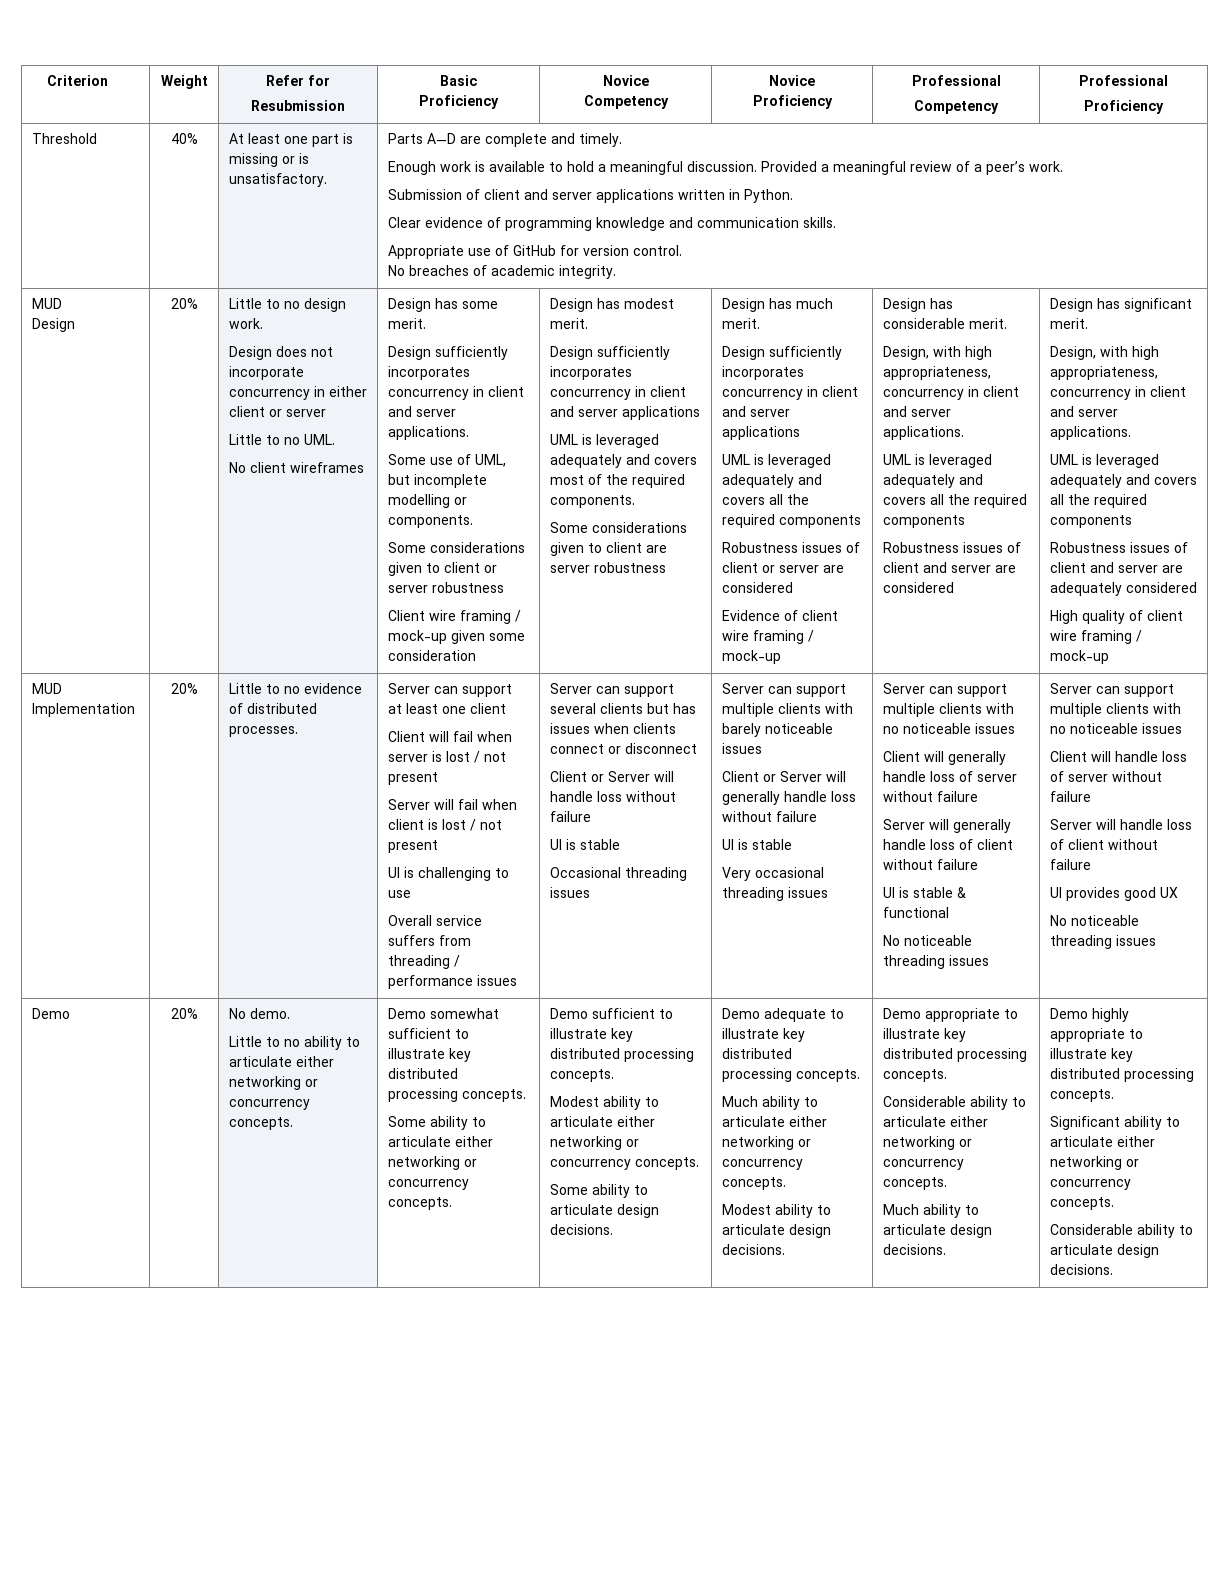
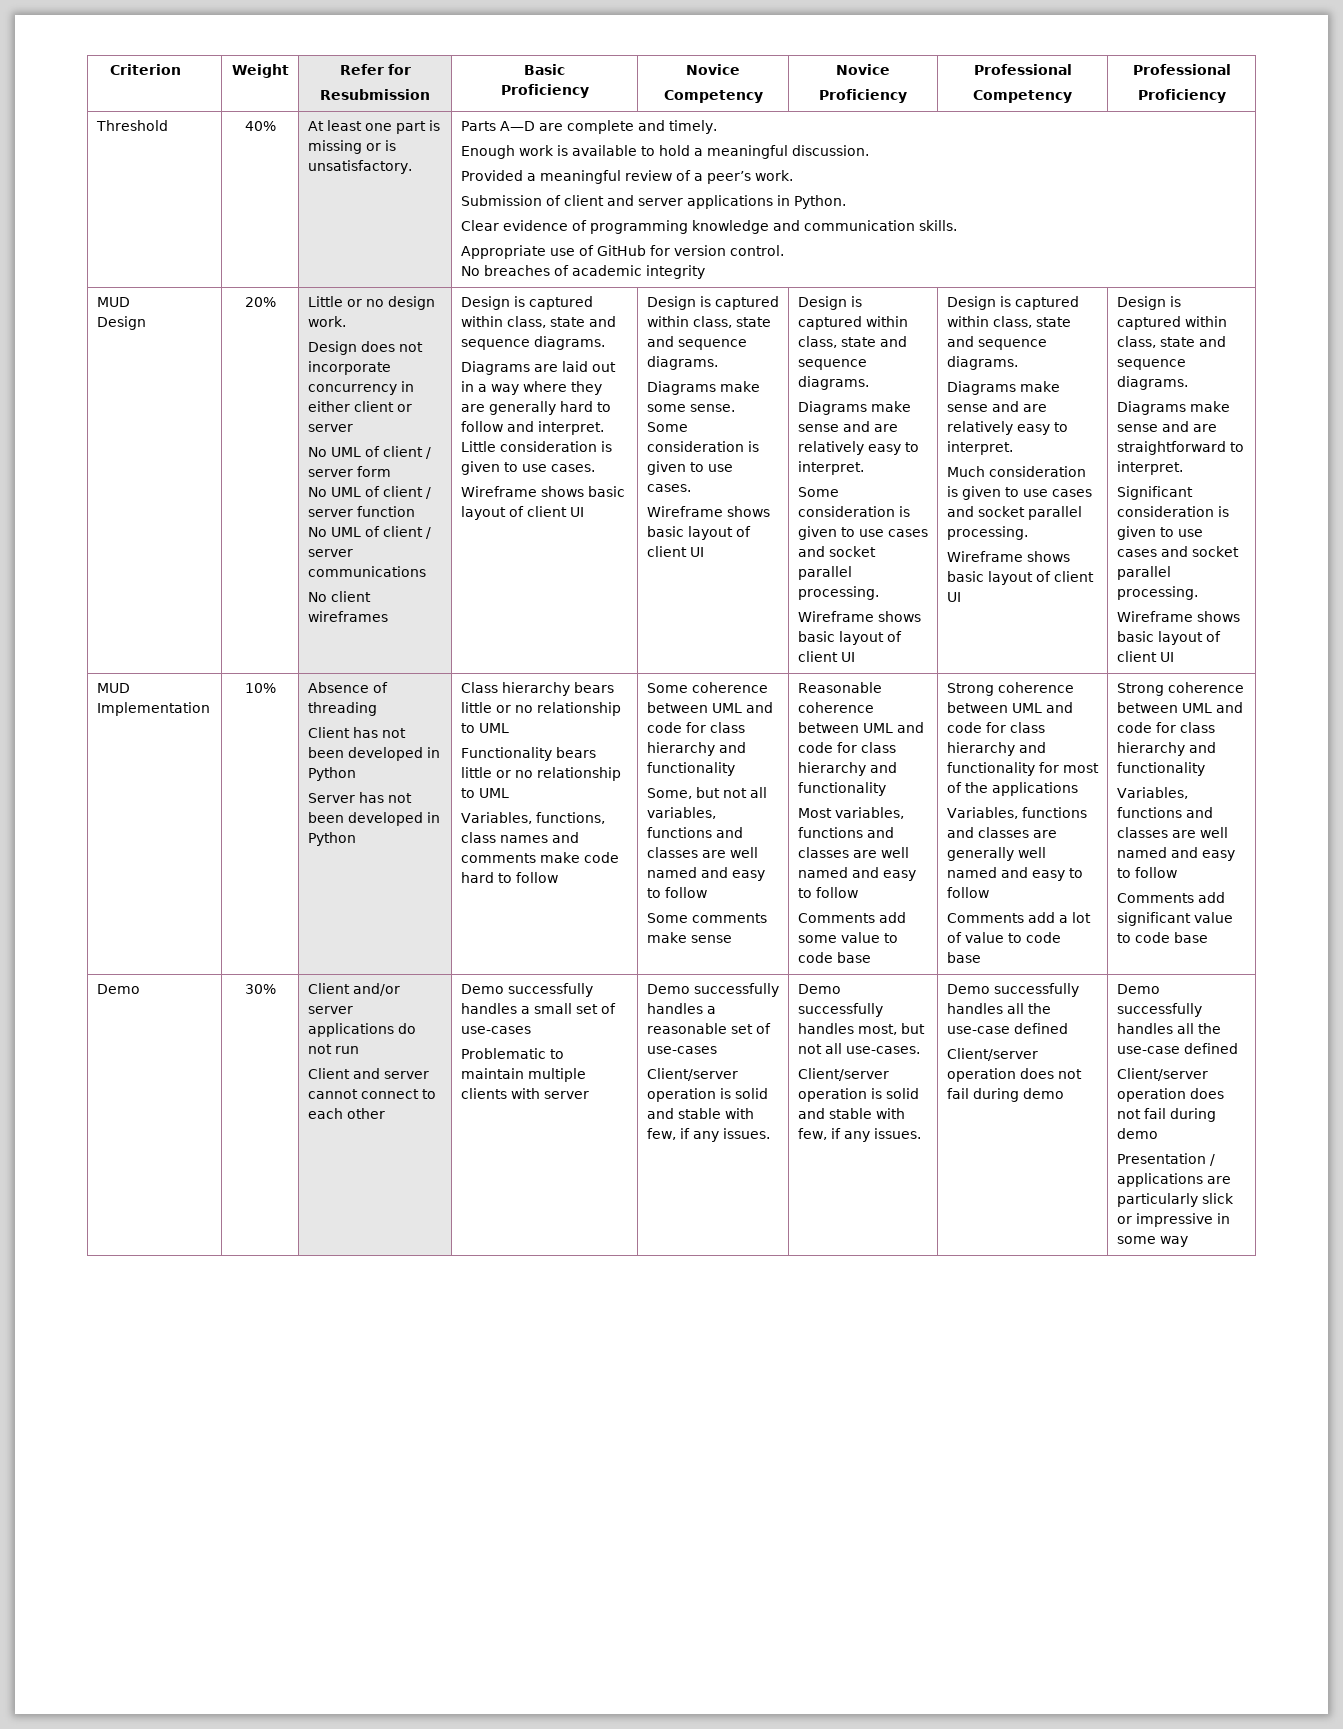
(757, 166) none -> (869, 150) //
[677,189,725,200] written -> (773, 202) none
[558,265,616,279] integrity. -> [645,265,705,279] integrity
[265,299,280,309] to -> [346,299,362,307] or
[228,434,335,445] [228,462,364,473] [387,298,498,312] [387,318,426,329] [387,346,508,360] [387,366,470,380] [387,386,524,400] [387,406,456,417] [387,426,469,440] [387,454,506,467] [387,474,487,488] [387,494,467,508] [387,515,473,528] [387,542,525,553] [387,562,497,576] [387,582,504,593] [387,610,521,624] [387,630,525,644] [387,650,476,661] [549,298,674,312] [549,318,588,329] [549,346,670,360] [549,366,632,380] [549,386,686,400] [549,406,700,420] [549,434,659,448] [549,454,697,468] [549,474,685,488] [549,495,635,508] [549,522,687,533] [549,542,667,556] [549,562,666,573] [721,298,833,312] [721,318,760,329] [721,346,842,360] [721,366,804,380] [721,386,858,400] [721,406,790,417] [721,426,800,440] [721,454,831,468] [721,474,822,488] [721,494,809,505] [721,514,861,528] [721,542,860,553] [721,562,844,573] [721,582,793,593] [721,610,838,621] [721,630,814,644] [721,650,781,664] [882,298,953,312] [882,318,1007,329] [882,346,992,360] [882,366,991,380] [882,386,1019,400] [882,406,951,417] [882,426,964,440] [882,454,992,468] [882,474,983,488] [882,494,1027,508] [882,515,965,528] [882,542,1021,553] [882,562,1016,573] [882,582,954,593] [1049,298,1192,312] [1049,318,1088,329] [1049,346,1159,360] [1049,366,1158,380] [1049,386,1186,400] [1049,406,1118,417] [1049,426,1131,440] [1049,454,1159,468] [1049,474,1197,488] [1049,494,1147,508] [1049,515,1132,528] [1049,542,1188,553] [1049,562,1183,573] [1049,582,1197,596] [1049,610,1183,624] [1049,630,1142,644] [1049,650,1109,664] [31,683,62,694] [31,703,135,717] [170,683,198,694] [228,683,362,694] [228,703,317,714] [228,726,298,737] [387,683,512,697] [387,703,506,714] [387,731,512,742] [387,751,506,763] [387,772,438,785] [387,799,517,810] [387,819,502,831] [387,840,438,853] [387,867,509,881] [387,890,411,898] [387,915,482,926] [387,935,471,946] [387,955,460,969] [387,975,517,989] [549,683,674,697] [549,703,696,714] [549,723,676,734] [549,743,697,754] [549,771,674,782] [549,791,676,802] [549,811,591,822] [549,839,620,850] [549,867,687,881] [549,887,590,898] [721,683,846,697] [721,703,853,717] [721,723,833,737] [721,743,762,754] [721,771,846,782] [721,791,856,805] [721,811,817,822] [721,839,792,850] [721,867,824,881] [721,887,828,901] [882,683,1007,697] [882,703,1014,717] [882,723,1015,734] [882,751,1006,765] [882,771,1017,782] [882,791,978,802] [882,819,1011,833] [882,839,1013,850] [882,859,978,870] [882,887,966,898] [882,907,949,918] [882,935,972,946] [882,955,989,969] [1049,683,1174,697] [1049,703,1181,717] [1049,723,1182,734] [1049,751,1187,762] [1049,771,1162,782] [1049,791,1091,802] [1049,819,1192,830] [1049,839,1158,850] [1049,859,1091,870] [1049,887,1178,901] [1049,915,1139,926] [1049,935,1156,949] [31,1008,70,1019] [170,1008,198,1019] [228,1008,290,1019] [228,1036,360,1050] [228,1056,334,1067] [228,1076,318,1090] [228,1099,310,1110] [228,1117,293,1130] [387,1008,499,1019] [387,1028,469,1039] [387,1048,471,1062] [387,1068,458,1079] [387,1088,526,1102] [387,1116,486,1130] [387,1136,493,1147] [387,1156,477,1170] [387,1179,469,1190] [387,1197,452,1210] [549,1008,673,1019] [549,1028,633,1042] [549,1048,694,1062] [549,1069,614,1082] [549,1096,659,1110] [549,1116,655,1127] [549,1136,639,1150] [549,1157,699,1170] [549,1184,648,1198] [549,1204,659,1218] [549,1224,613,1235] [721,1008,844,1022] [721,1028,805,1042] [721,1048,792,1059] [721,1068,860,1082] [721,1096,818,1110] [721,1116,827,1127] [721,1136,811,1150] [721,1159,803,1170] [721,1177,786,1190] [721,1204,831,1218] [721,1224,831,1238] [721,1244,785,1255] [882,1008,1018,1022] [882,1028,966,1042] [882,1048,1027,1062] [882,1069,947,1082] [882,1096,1026,1110] [882,1116,988,1127] [882,1136,972,1150] [882,1159,964,1170] [882,1177,947,1190] [882,1204,979,1218] [882,1224,992,1238] [882,1244,946,1255] [1049,1008,1129,1022] [1049,1028,1143,1042] [1049,1048,1133,1062] [1049,1068,1194,1082] [1049,1089,1114,1102] [1049,1116,1180,1130] [1049,1136,1155,1147] [1049,1156,1139,1170] [1049,1179,1131,1190] [1049,1197,1114,1210] [1049,1224,1193,1238] [1049,1244,1159,1258] [1049,1264,1113,1275] Little to no UML. // No client wireframes | Design has some merit. // Design sufficiently incorporates concurrency in client and server applications. // Some use of UML, but incomplete modelling or components. // Some considerations given to client or server robustness // Client wire framing / mock-up given some consideration | Design has modest merit. // Design sufficiently incorporates concurrency in client and server applications // UML is leveraged adequately and covers most of the required components. // Some considerations given to client are server robustness | Design has much merit. // Design sufficiently incorporates concurrency in client and server applications // UML is leveraged adequately and covers all the required components // Robustness issues of client or server are considered // Evidence of client wire framing / mock-up | Design has considerable merit. // Design, with high appropriateness, concurrency in client and server applications. // UML is leveraged adequately and covers all the required components // Robustness issues of client and server are considered | Design has significant merit. // Design, with high appropriateness, concurrency in client and server applications. // UML is leveraged adequately and covers all the required components // Robustness issues of client and server are adequately considered // High quality of client wire framing / mock-up // MUD Implementation | 20% | Little to no evidence of distributed processes. | Server can support at least one client // Client will fail when server is lost / not present // Server will fail when client is lost / not present // UI is challenging to use // Overall service suffers from threading / performance issues | Server can support several clients but has issues when clients connect or disconnect // Client or Server will handle loss without failure // UI is stable // Occasional threading issues | Server can support multiple clients with barely noticeable issues // Client or Server will generally handle loss without failure // UI is stable // Very occasional threading issues | Server can support multiple clients with no noticeable issues // Client will generally handle loss of server without failure // Server will generally handle loss of client without failure // UI is stable & functional // No noticeable threading issues | Server can support multiple clients with no noticeable issues // Client will handle loss of server without failure // Server will handle loss of client without failure // UI provides good UX // No noticeable threading issues // Demo | 20% | No demo. // Little to no ability to articulate either networking or concurrency concepts. | Demo somewhat sufficient to illustrate key distributed processing concepts. // Some ability to articulate either networking or concurrency concepts. | Demo sufficient to illustrate key distributed processing concepts. // Modest ability to articulate either networking or concurrency concepts. // Some ability to articulate design decisions. | Demo adequate to illustrate key distributed processing concepts. // Much ability to articulate either networking or concurrency concepts. // Modest ability to articulate design decisions. | Demo appropriate to illustrate key distributed processing concepts. // Considerable ability to articulate either networking or concurrency concepts. // Much ability to articulate design decisions. | Demo highly appropriate to illustrate key distributed processing concepts. // Significant ability to articulate either networking or concurrency concepts. // Considerable ability to articulate design decisions. -> [307,446,431,459] [307,466,391,477] [307,486,431,499] [307,506,415,517] [307,526,431,539] [307,549,353,557] [307,566,426,577] [307,591,371,602] [307,611,388,622] [460,296,593,310] [460,316,616,328] [460,336,605,350] [460,361,616,375] [460,381,602,395] [460,401,611,415] [460,421,604,435] [460,441,612,452] [460,461,595,475] [460,486,625,497] [460,506,584,520] [646,296,779,310] [646,316,771,328] [646,336,747,350] [646,356,718,370] [646,381,760,395] [646,404,735,412] [646,422,688,432] [646,441,759,452] [646,461,733,475] [646,484,691,492] [646,506,770,517] [646,526,751,540] [646,546,704,557] [797,296,862,310] [797,316,908,330] [797,336,907,348] [797,359,867,370] [797,376,869,390] [797,401,911,415] [797,421,898,432] [797,441,919,455] [797,461,864,475] [797,487,839,497] [797,506,910,517] [797,526,928,540] [797,546,876,557] [797,566,852,580] [797,586,879,600] [797,611,921,622] [797,631,902,645] [797,651,855,662] [946,296,1079,310] [946,316,1071,328] [946,336,1047,350] [946,356,1018,370] [946,381,1060,395] [946,401,1047,412] [946,421,1068,435] [946,441,1013,455] [946,466,1086,477] [946,486,1092,500] [946,506,1082,520] [946,526,1028,540] [946,551,1070,562] [946,571,1094,585] [946,592,961,602] [1116,296,1181,310] [1116,316,1227,330] [1116,336,1226,348] [1116,359,1186,370] [1116,376,1188,390] [1116,401,1230,415] [1116,421,1217,432] [1116,441,1244,455] [1116,461,1183,475] [1116,486,1193,500] [1116,506,1229,517] [1116,526,1203,540] [1116,546,1239,557] [1116,566,1171,580] [1116,586,1198,600] [1116,611,1240,622] [1116,631,1221,645] [1116,651,1174,662] [96,683,130,693] [96,702,210,716] [244,683,276,693] [307,682,388,693] [307,702,377,716] [307,727,406,738] [307,747,440,761] [307,767,356,781] [307,792,412,803] [307,812,440,826] [307,832,356,846] [460,682,614,696] [460,702,621,716] [460,723,509,733] [460,747,596,761] [460,767,621,781] [460,788,509,798] [460,812,605,824] [460,832,579,843] [460,852,619,863] [460,872,558,883] [646,682,768,693] [646,702,773,713] [646,722,745,733] [646,742,746,756] [646,762,735,776] [646,787,767,799] [646,807,716,819] [646,827,743,838] [646,847,758,858] [646,867,765,881] [646,887,707,898] [646,913,767,923] [646,932,732,943] [797,682,882,693] [797,702,874,713] [797,722,924,733] [797,742,896,753] [797,762,897,776] [797,782,886,796] [797,807,904,819] [797,827,894,838] [797,847,909,858] [797,867,916,881] [797,887,858,898] [797,912,906,923] [797,932,898,943] [797,952,871,963] [946,682,1074,696] [946,702,1073,713] [946,722,1045,733] [946,742,1046,756] [946,762,1099,776] [946,782,1078,796] [946,807,1087,819] [946,827,1057,838] [946,847,1046,861] [946,867,1083,881] [946,887,989,898] [946,912,1091,923] [946,932,1061,943] [946,952,981,963] [1116,682,1244,696] [1116,702,1243,713] [1116,722,1215,733] [1116,742,1216,756] [1116,762,1205,776] [1116,787,1188,799] [1116,807,1213,818] [1116,827,1228,838] [1116,847,1235,861] [1116,867,1177,878] [1116,892,1225,903] [1116,912,1233,926] [1116,932,1208,943] [96,984,140,994] [244,984,276,994] [307,983,400,996] [307,1006,353,1014] [307,1023,416,1037] [307,1044,359,1054] [307,1068,429,1079] [307,1089,436,1099] [307,1108,385,1119] [460,983,593,997] [460,1003,616,1014] [460,1026,531,1034] [460,1048,564,1059] [460,1068,586,1082] [460,1088,589,1099] [646,983,779,997] [646,1003,716,1014] [646,1023,771,1034] [646,1046,717,1054] [646,1068,738,1081] [646,1088,768,1102] [646,1108,754,1119] [646,1128,770,1142] [797,984,841,994] [797,1003,883,1017] [797,1023,925,1035] [797,1043,920,1054] [797,1068,889,1081] [797,1088,919,1102] [797,1108,905,1119] [797,1128,921,1142] [946,983,1079,997] [946,1003,1051,1014] [946,1023,1068,1034] [946,1048,1038,1061] [946,1068,1082,1082] [946,1088,1064,1102] [1116,984,1160,994] [1116,1003,1202,1017] [1116,1023,1221,1034] [1116,1043,1238,1054] [1116,1068,1208,1081] [1116,1088,1224,1102] [1116,1108,1216,1122] [1116,1128,1158,1139] [1116,1153,1215,1166] [1116,1173,1231,1187] [1116,1193,1234,1207] [1116,1213,1230,1227] [1116,1236,1188,1247] No UML of client / server form // No UML of client / server function // No UML of client / server communications // No client wireframes | Design is captured within class, state and sequence diagrams. // Diagrams are laid out in a way where they are generally hard to follow and interpret. Little consideration is given to use cases. // Wireframe shows basic layout of client UI | Design is captured within class, state and sequence diagrams. // Diagrams make some sense. Some consideration is given to use cases. // Wireframe shows basic layout of client UI | Design is captured within class, state and sequence diagrams. // Diagrams make sense and are relatively easy to interpret. // Some consideration is given to use cases and socket parallel processing. // Wireframe shows basic layout of client UI | Design is captured within class, state and sequence diagrams. // Diagrams make sense and are relatively easy to interpret. // Much consideration is given to use cases and socket parallel processing. // Wireframe shows basic layout of client UI | Design is captured within class, state and sequence diagrams. // Diagrams make sense and are straightforward to interpret. // Significant consideration is given to use cases and socket parallel processing. // Wireframe shows basic layout of client UI // MUD Implementation | 10% | Absence of threading // Client has not been developed in Python // Server has not been developed in Python | Class hierarchy bears little or no relationship to UML // Functionality bears little or no relationship to UML // Variables, functions, class names and comments make code hard to follow | Some coherence between UML and code for class hierarchy and functionality // Some, but not all variables, functions and classes are well named and easy to follow // Some comments make sense | Reasonable coherence between UML and code for class hierarchy and functionality // Most variables, functions and classes are well named and easy to follow // Comments add some value to code base | Strong coherence between UML and code for class hierarchy and functionality for most of the applications // Variables, functions and classes are generally well named and easy to follow // Comments add a lot of value to code base | Strong coherence between UML and code for class hierarchy and functionality // Variables, functions and classes are well named and easy to follow // Comments add significant value to code base // Demo | 30% | Client and/or server applications do not run // Client and server cannot connect to each other | Demo successfully handles a small set of use-cases // Problematic to maintain multiple clients with server | Demo successfully handles a reasonable set of use-cases // Client/server operation is solid and stable with few, if any issues. | Demo successfully handles most, but not all use-cases. // Client/server operation is solid and stable with few, if any issues. | Demo successfully handles all the use-case defined // Client/server operation does not fail during demo | Demo successfully handles all the use-case defined // Client/server operation does not fail during demo // Presentation / applications are particularly slick or impressive in some way

